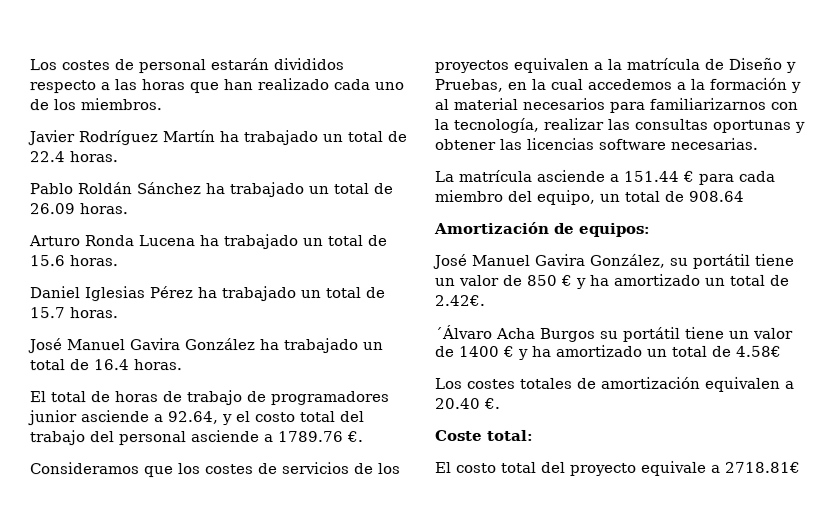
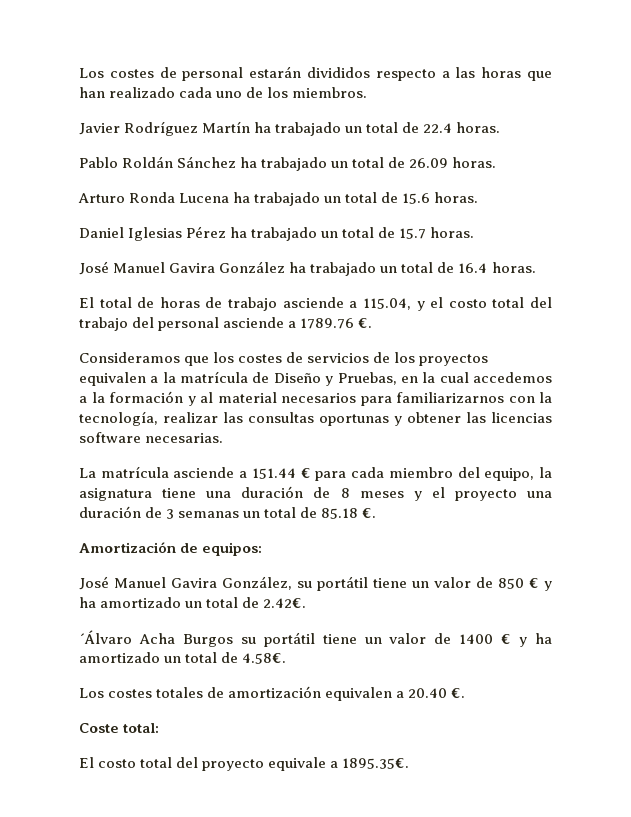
[247,391,390,406] [28,410,219,426] de programadores junior asciende a 92.64, -> [282,297,411,310] asciende a 115.04,
[599,190,744,202] un total de 908.64 -> [539,467,553,478] [79,486,553,501] [79,506,377,519] la asignatura tiene una duración de 8 meses y el proyecto una duración de 3 semanas un total de 85.18 €.
[736,345,782,357] 4.58€ -> [242,653,287,664] 4.58€.
[725,461,801,473] 2718.81€ -> [342,758,410,769] 1895.35€.

